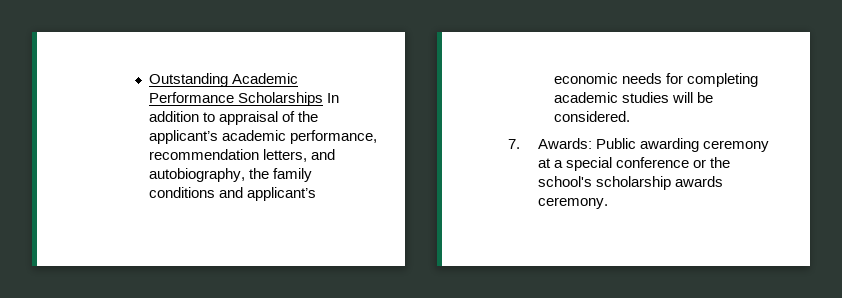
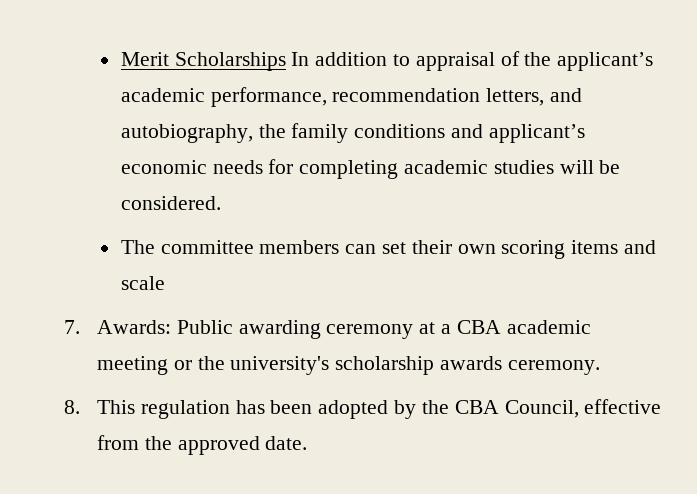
[149,73,299,87] [149,92,235,103] Outstanding Academic Performance -> [120,52,169,66] Merit
(631, 116) none -> [120,240,656,259] [120,276,165,290] // The committee members can set their own scoring items and scale
[565,157,689,171] special conference -> [456,320,591,334] [97,356,169,375] CBA academic meeting
[537,176,592,187] school's -> [230,356,330,375] university's
(608, 203) none -> [64,399,662,419] [97,435,308,455] // 8. This regulation has been adopted by the CBA Council, effective from the approved date.

